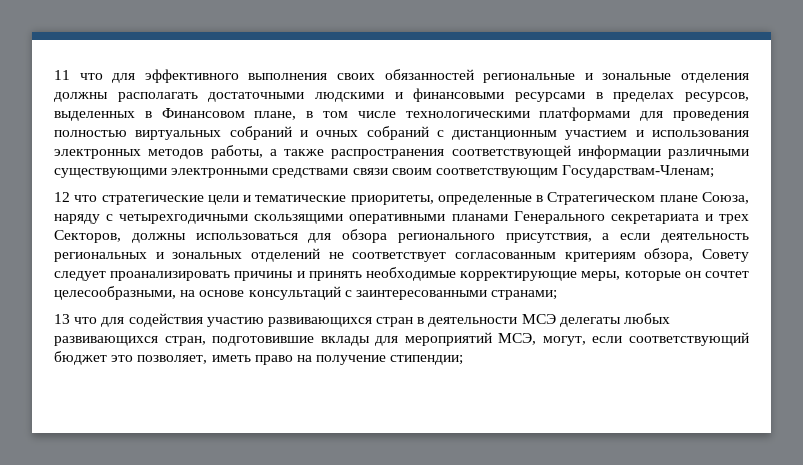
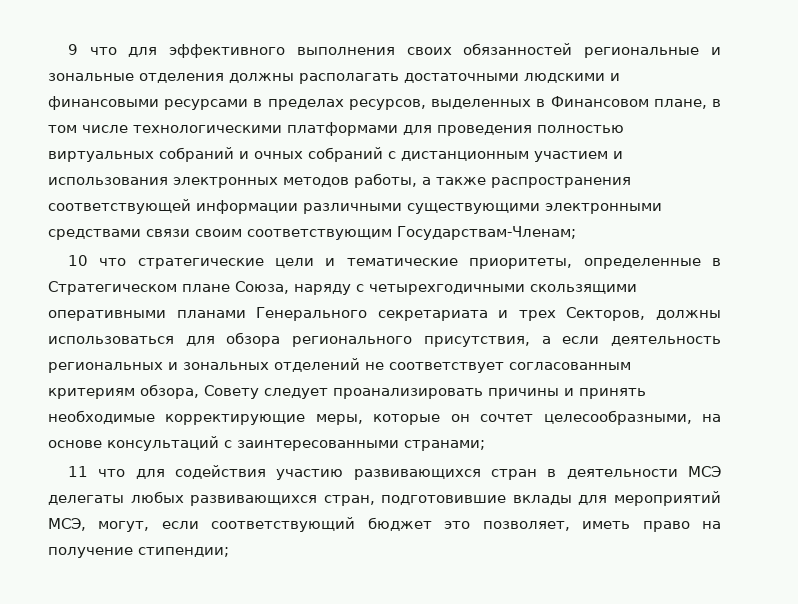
[54,70,70,80] 11 -> [67,44,78,55] 9
[54,192,70,202] 12 -> [67,255,88,266] 10
[54,314,70,324] 13 -> [67,466,88,477] 11

